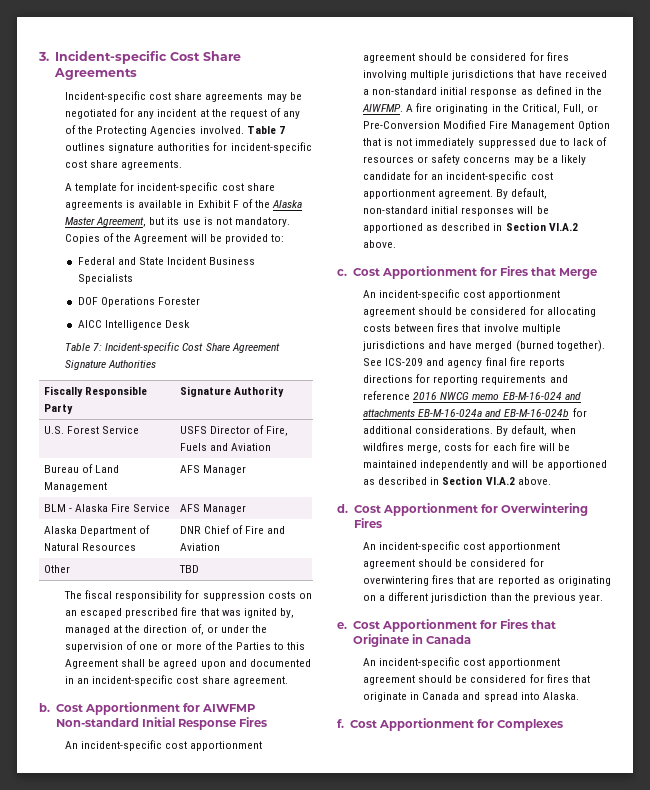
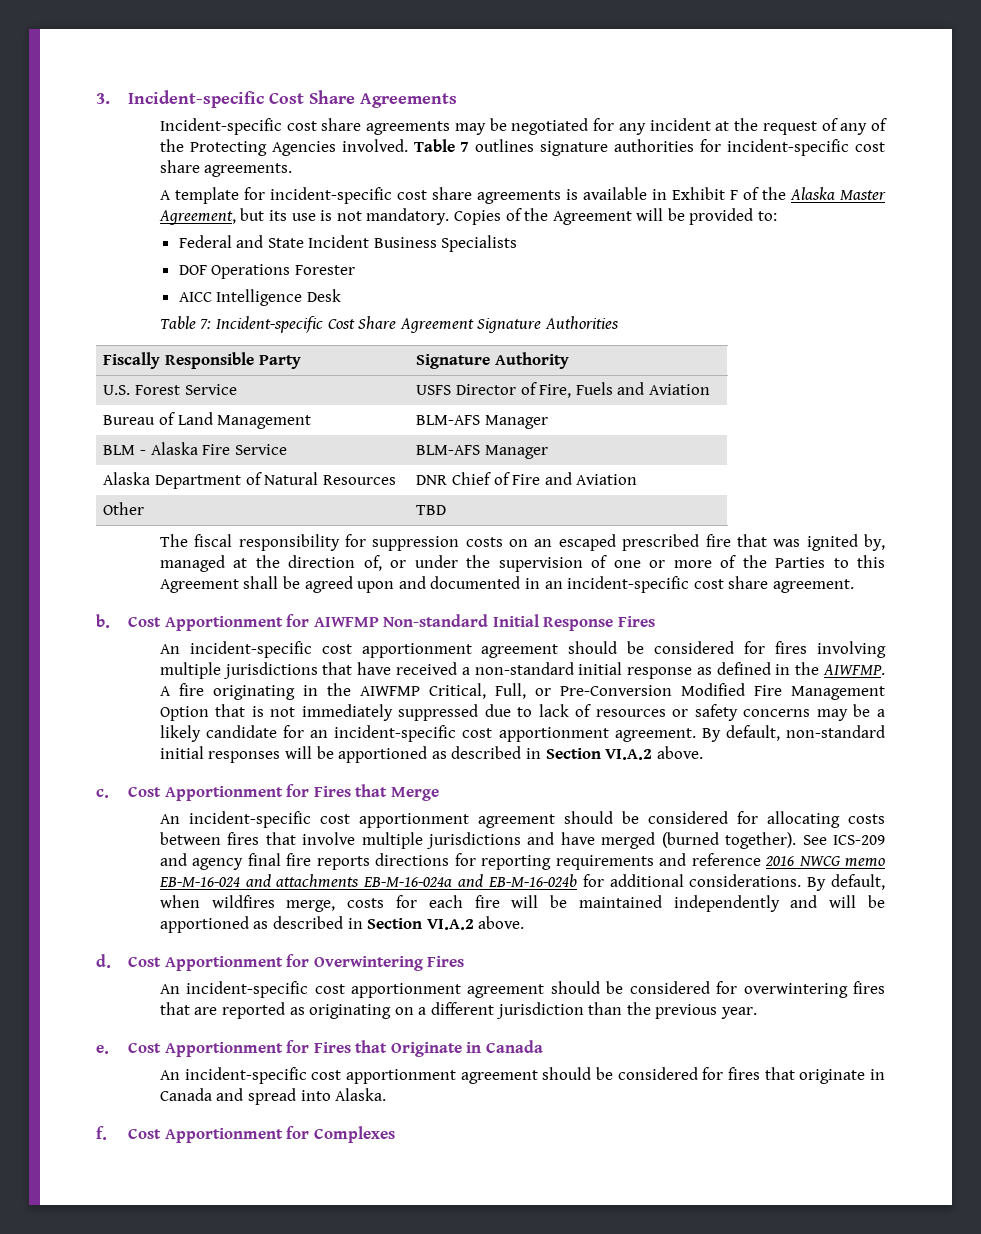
[179,465,200,473] AFS -> [416,415,481,425] BLM-AFS
[179,504,200,512] AFS -> [416,445,481,455] BLM-AFS
(519, 108) none -> [359,686,420,696] AIWFMP

